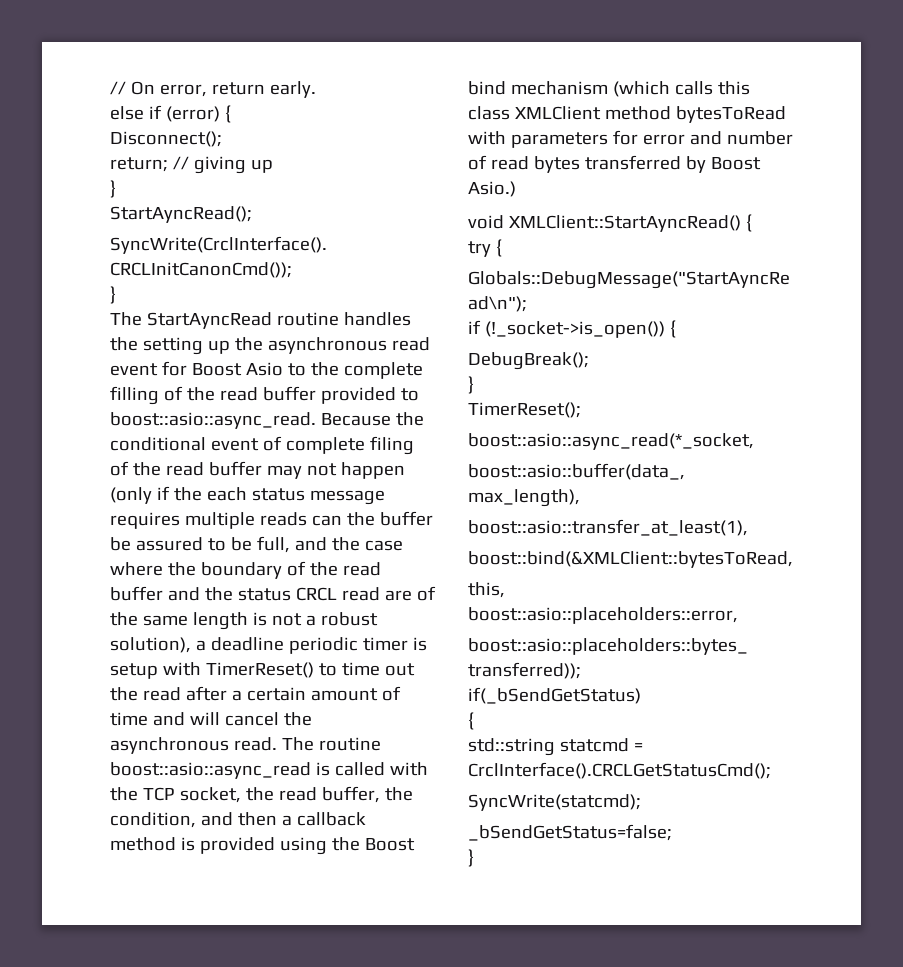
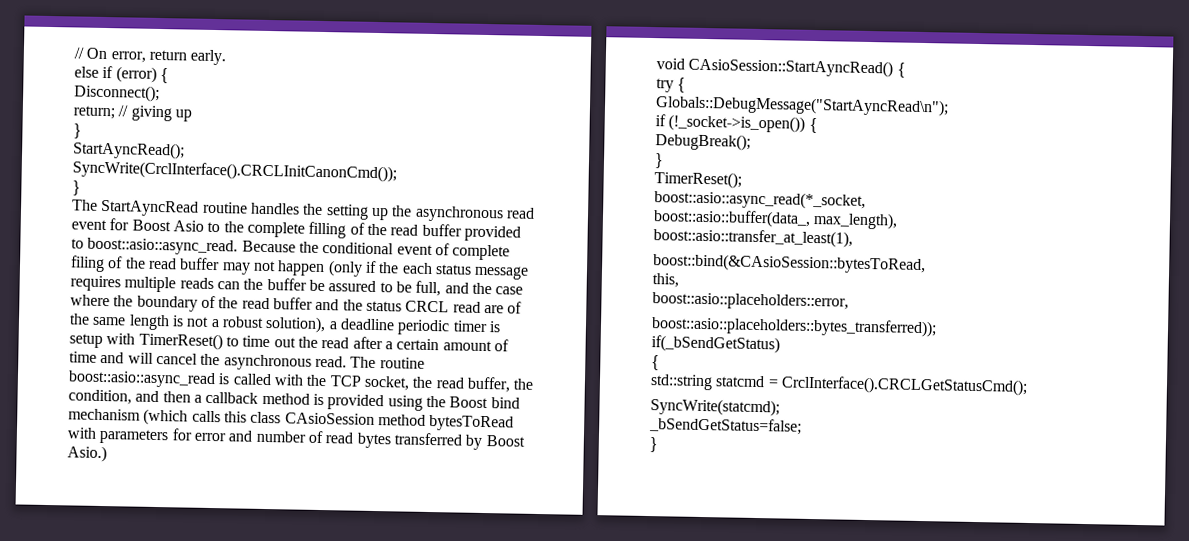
[514,106,601,120] XMLClient -> [284,412,375,425] CAsioSession
[508,215,741,232] XMLClient::StartAyncRead() -> [688,57,894,78] CAsioSession::StartAyncRead()
[468,551,793,568] boost::bind(&XMLClient::bytesToRead, -> [653,253,926,275] boost::bind(&CAsioSession::bytesToRead,

